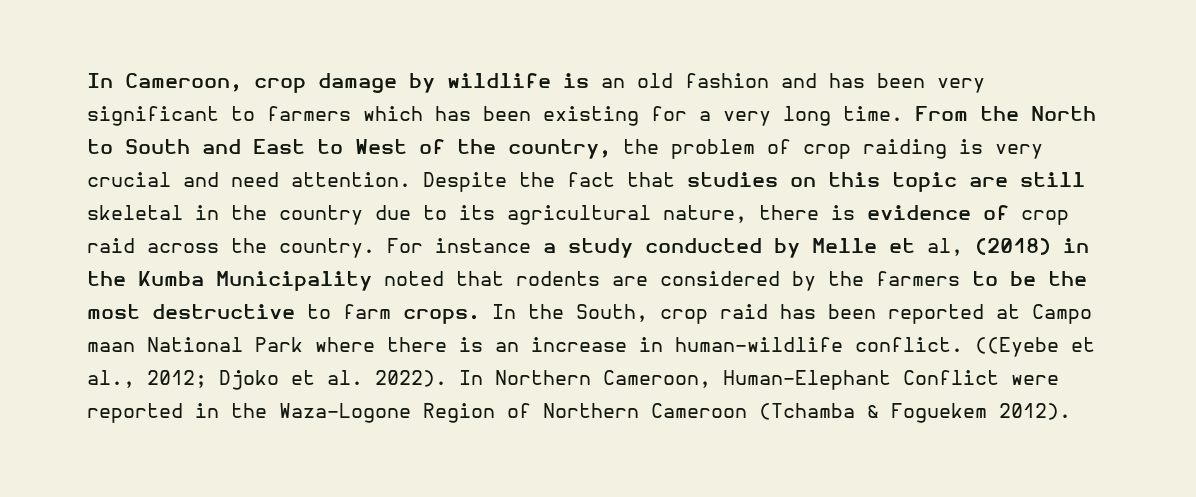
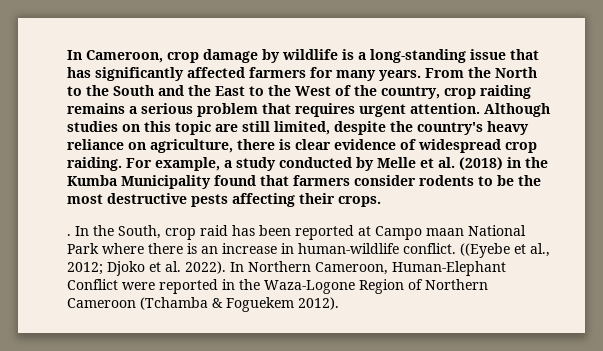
[601,73,985,93] [87,106,903,126] an old fashion and has been very significant to farmers which has been existing for a very long time. -> [358,49,539,63] [67,67,421,81] a long-standing issue that has significantly affected farmers for many years.
(113, 146) none -> [86,85,109,96] the
(241, 146) none -> [188,85,211,96] the
(343, 146) none -> [268,85,291,96] the
[623,139,1043,159] [87,172,675,192] the problem of crop raiding is very crucial and need attention. Despite the fact that -> [444,85,531,99] [67,103,550,117] crop raiding remains a serious problem that requires urgent attention. Although
[87,205,855,225] skeletal in the country due to its agricultural nature, there is -> [274,121,529,135] [67,139,331,153] limited, despite the country's heavy reliance on agriculture, there is clear
[1021,210,1069,225] [87,238,531,258] crop raid across the country. For instance -> [418,139,537,153] [67,157,220,171] widespread crop raiding. For example,
[927,238,963,256] al, -> [438,157,455,168] al.
[384,271,960,291] noted that rodents are considered by the farmers -> [214,175,474,186] found that farmers consider rodents
[307,304,391,319] to farm -> [191,193,335,207] pests affecting their
(480, 316) none -> [67,234,71,236] // .

